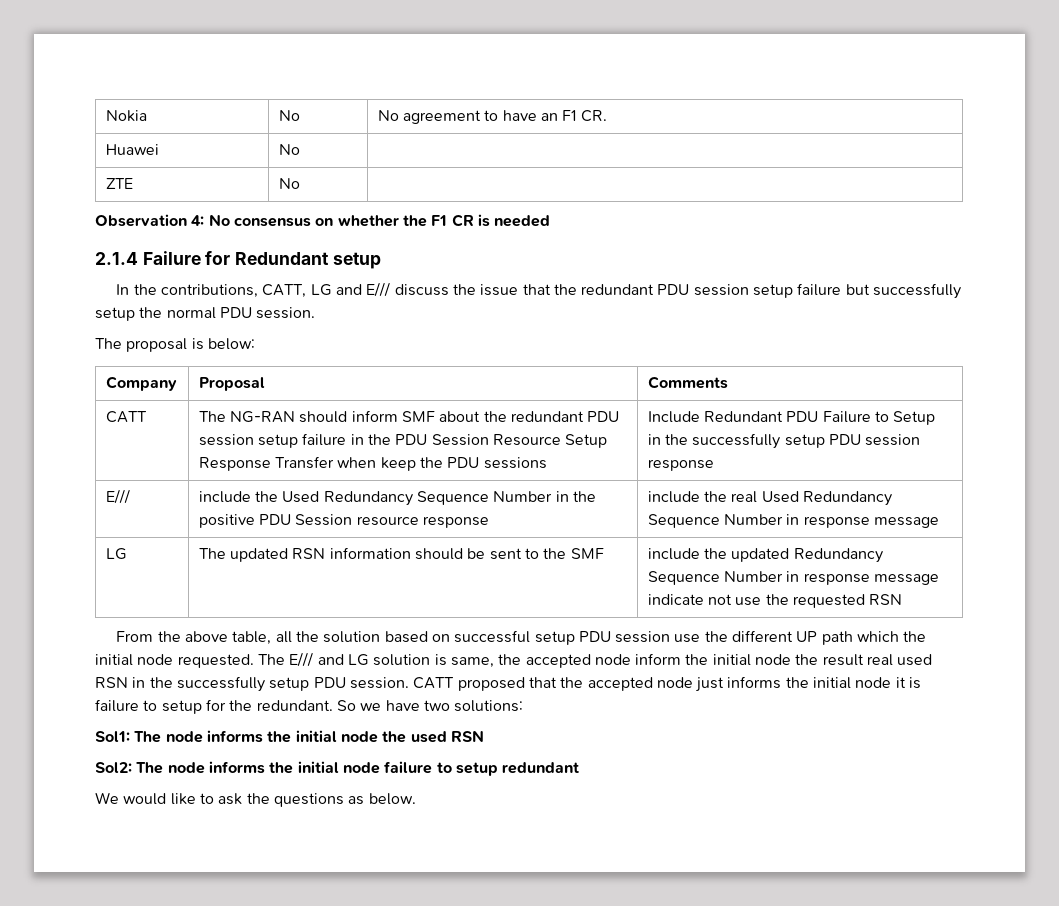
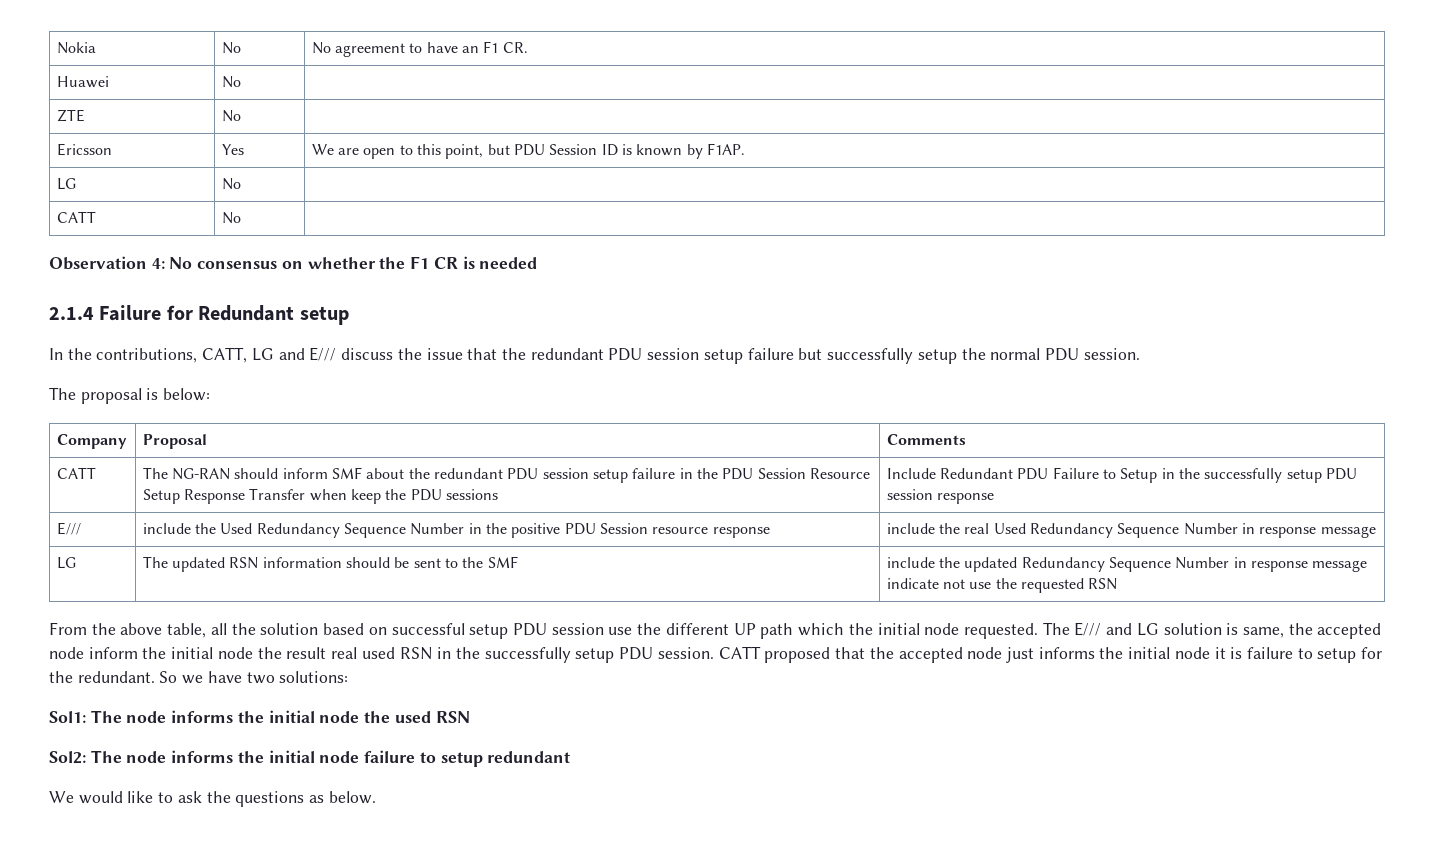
(300, 183) none -> [56,143,112,156] [221,144,244,155] [311,143,745,159] [56,178,76,190] [221,178,241,190] [56,211,96,223] [221,212,241,224] // Ericsson | Yes | We are open to this point, but PDU Session ID is known by F1AP. // LG | No | // CATT | No |

